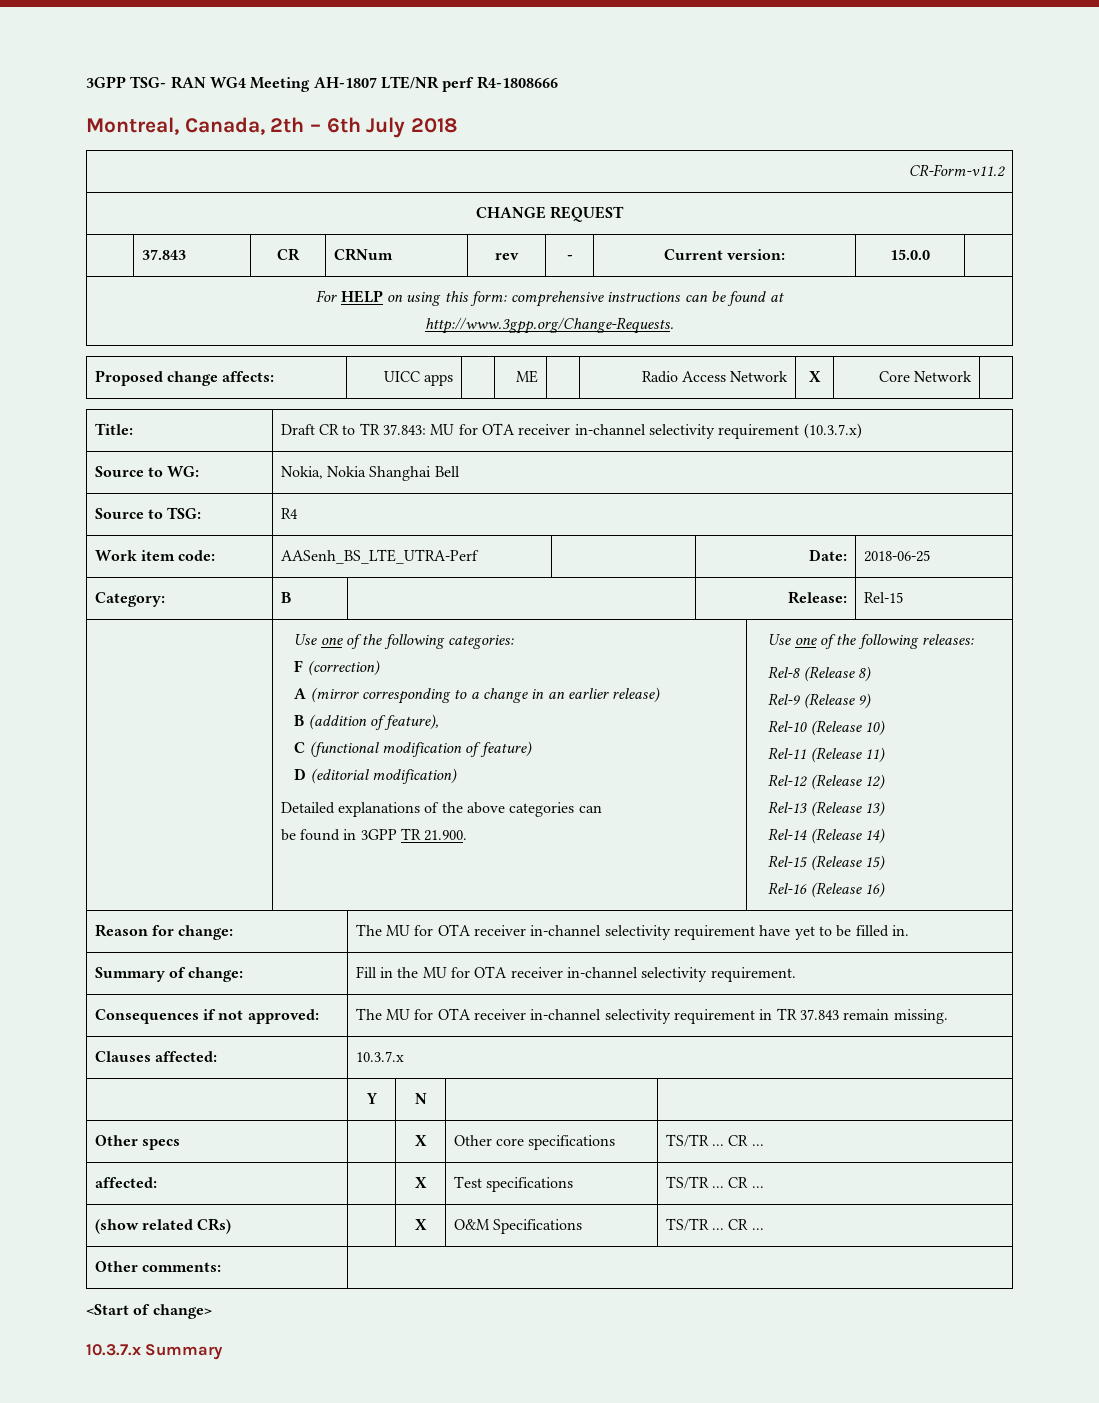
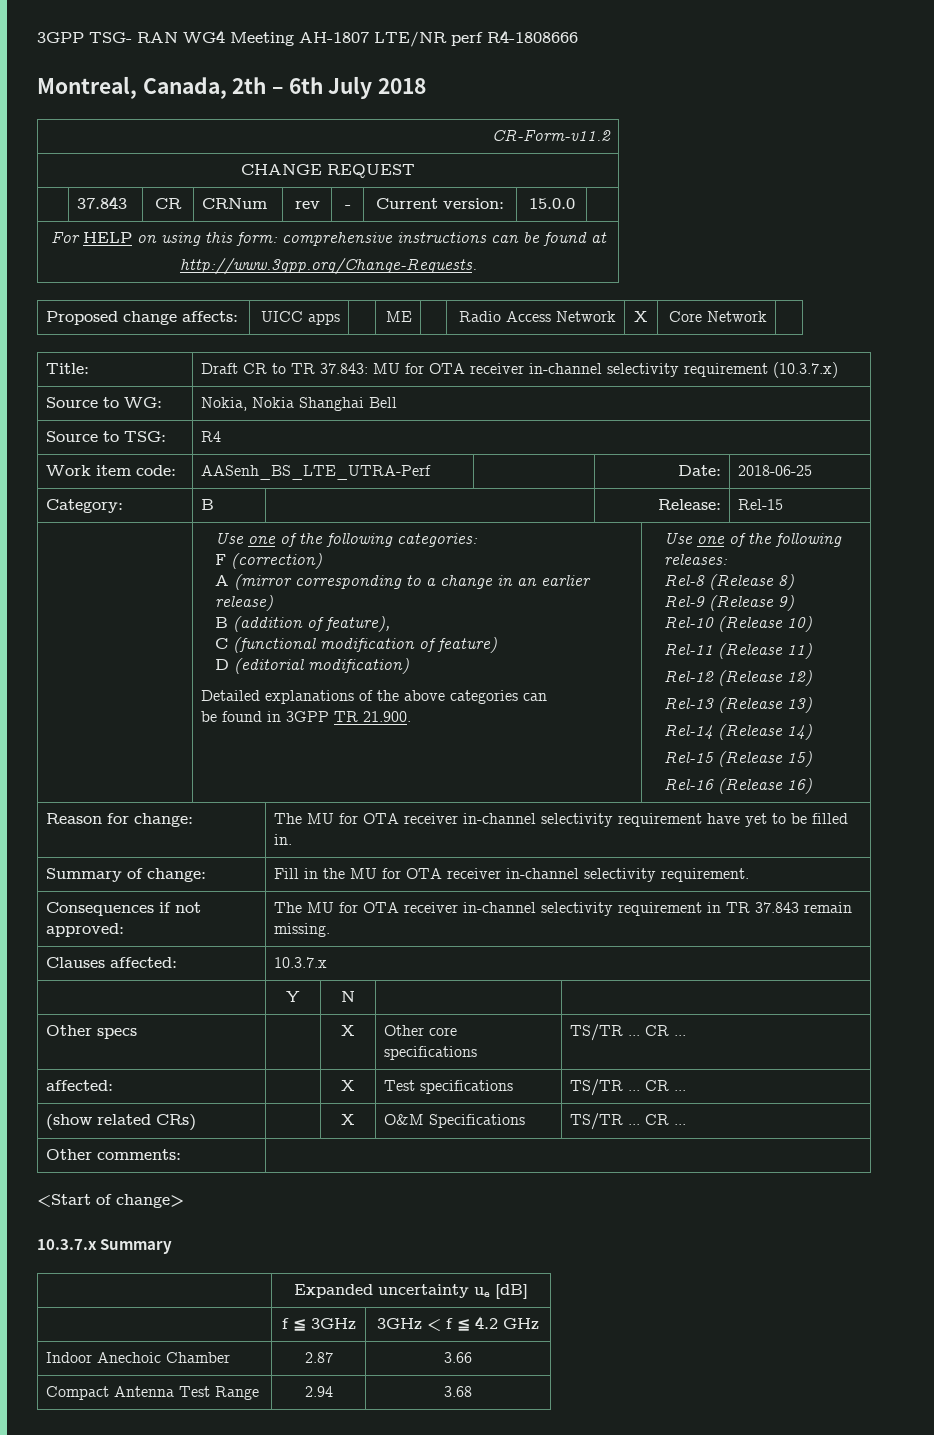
(224, 1352) none -> [294,1284,528,1299] [281,1318,356,1331] [377,1316,539,1331] [46,1352,231,1363] [304,1352,333,1363] [444,1352,472,1363] [46,1386,260,1400] [304,1386,333,1397] [444,1386,472,1397] // | Expanded uncertainty ue [dB] // | f ≦ 3GHz | 3GHz < f ≦ 4.2 GHz // Indoor Anechoic Chamber | 2.87 | 3.66 // Compact Antenna Test Range | 2.94 | 3.68

